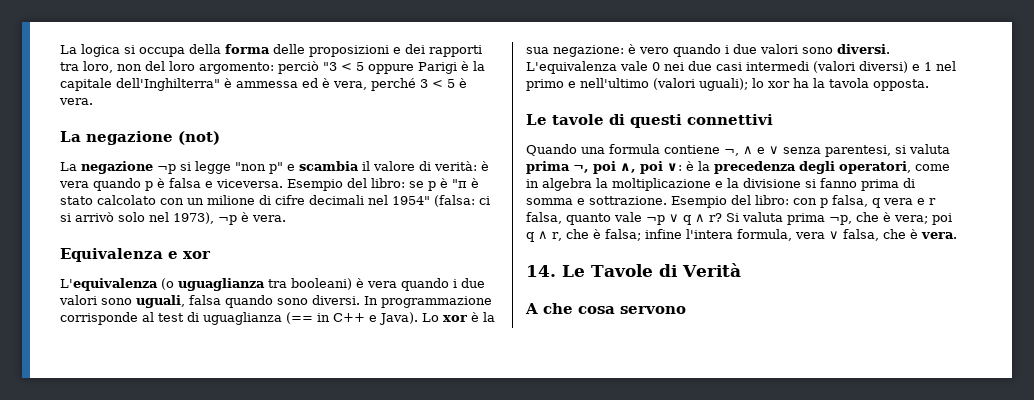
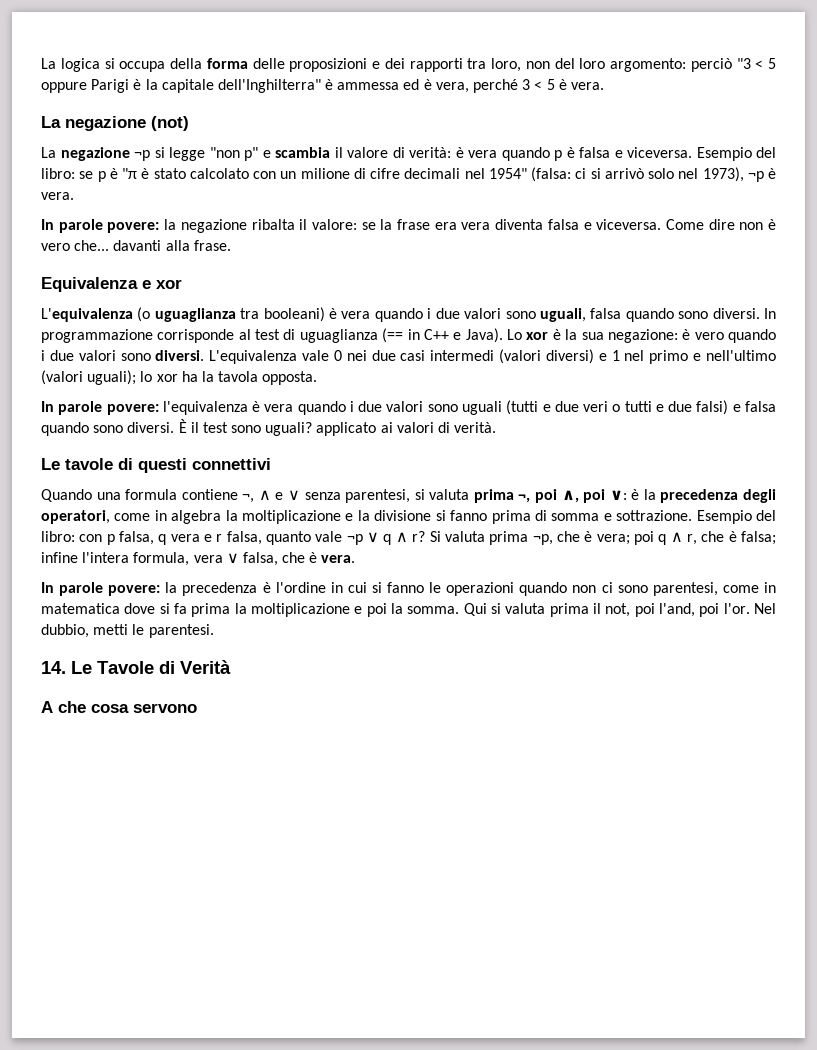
(286, 218) none -> [41,219,777,233] [41,240,231,251] // In parole povere: la negazione ribalta il valore: se la frase era vera diventa falsa e viceversa. Come dire non è vero che... davanti alla frase.
(929, 85) none -> [41,400,776,415] [41,419,497,436] // In parole povere: l'equivalenza è vera quando i due valori sono uguali (tutti e due veri o tutti e due falsi) e falsa quando sono diversi. È il test sono uguali? applicato ai valori di verità.
(957, 235) none -> [41,582,776,596] [41,603,777,617] [41,624,214,638] // In parole povere: la precedenza è l'ordine in cui si fanno le operazioni quando non ci sono parentesi, come in matematica dove si fa prima la moltiplicazione e poi la somma. Qui si valuta prima il not, poi l'and, poi l'or. Nel dubbio, metti le parentesi.

